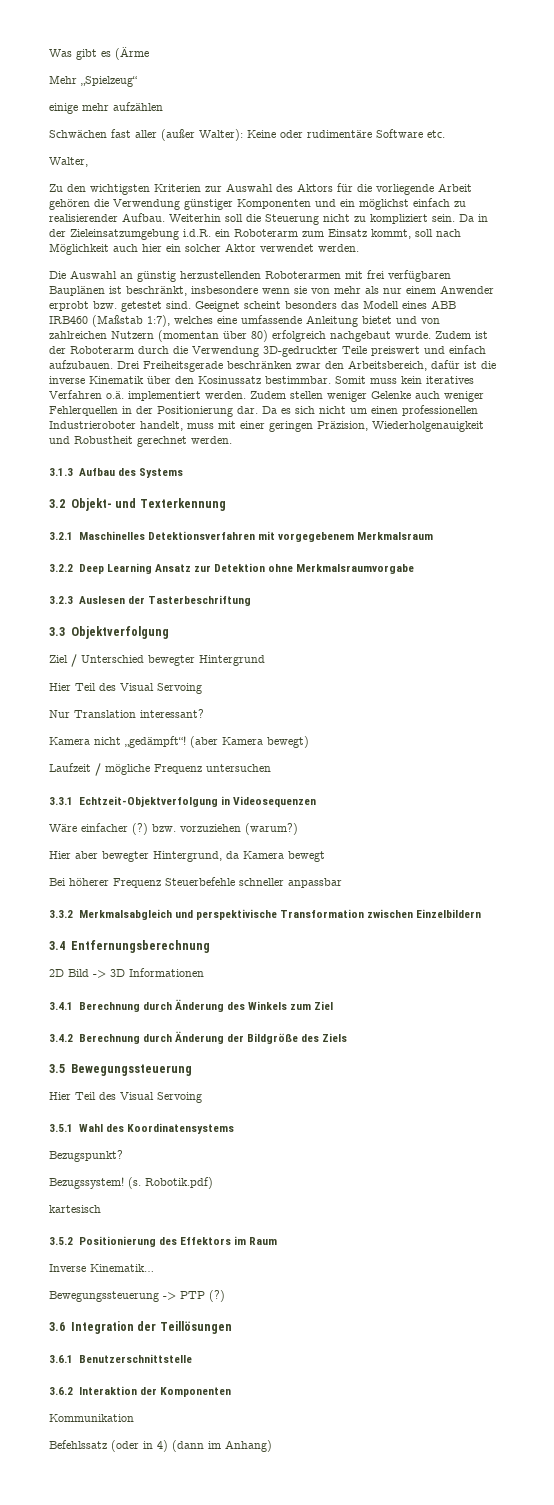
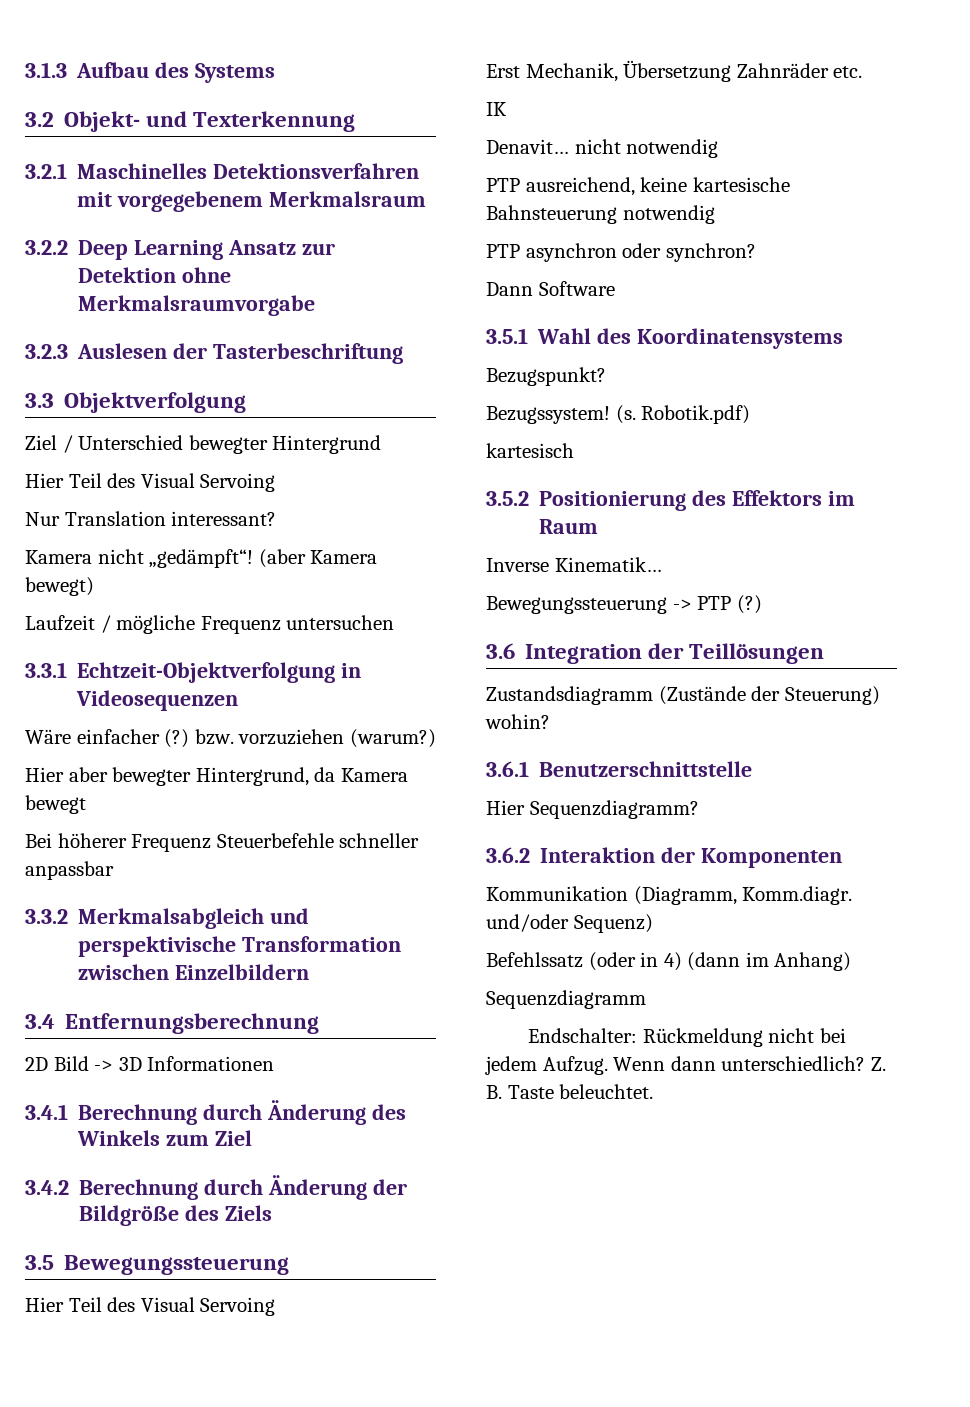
[49,47,149,60] [49,75,137,87] [49,102,163,114] [49,129,445,141] [49,157,88,167] [49,183,472,195] [49,198,466,210] [49,213,488,225] [49,229,461,240] [49,243,359,255] [49,270,451,282] [49,285,494,296] [49,300,456,312] [49,315,440,327] [49,330,488,342] [49,345,486,357] [49,360,496,372] [49,376,474,384] [49,390,484,402] [49,405,478,417] [49,421,484,432] [49,436,232,447] Was gibt es (Ärme // Mehr „Spielzeug“ // einige mehr aufzählen // Schwächen fast aller (außer Walter): Keine oder rudimentäre Software etc. // Walter, // Zu den wichtigsten Kriterien zur Auswahl des Aktors für die vorliegende Arbeit gehören die Verwendung günstiger Komponenten und ein möglichst einfach zu realisierender Aufbau. Weiterhin soll die Steuerung nicht zu kompliziert sein. Da in der Zieleinsatzumgebung i.d.R. ein Roboterarm zum Einsatz kommt, soll nach Möglichkeit auch hier ein solcher Aktor verwendet werden. // Die Auswahl an günstig herzustellenden Roboterarmen mit frei verfügbaren Bauplänen ist beschränkt, insbesondere wenn sie von mehr als nur einem Anwender erprobt bzw. getestet sind. Geeignet scheint besonders das Modell eines ABB IRB460 (Maßstab 1:7), welches eine umfassende Anleitung bietet und von zahlreichen Nutzern (momentan über 80) erfolgreich nachgebaut wurde. Zudem ist der Roboterarm durch die Verwendung 3D-gedruckter Teile preiswert und einfach aufzubauen. Drei Freiheitsgerade beschränken zwar den Arbeitsbereich, dafür ist die inverse Kinematik über den Kosinussatz bestimmbar. Somit muss kein iteratives Verfahren o.ä. implementiert werden. Zudem stellen weniger Gelenke auch weniger Fehlerquellen in der Positionierung dar. Da es sich nicht um einen professionellen Industrieroboter handelt, muss mit einer geringen Präzision, Wiederholgenauigkeit und Robustheit gerechnet werden. // -> (25, 70) none
(202, 1097) none -> [486,60,863,82] [486,102,507,116] [486,139,719,158] [486,177,790,196] [486,205,715,224] [486,243,756,262] [486,281,615,296] // Erst Mechanik, Übersetzung Zahnräder etc. // IK // Denavit… nicht notwendig // PTP ausreichend, keine kartesische Bahnsteuerung notwendig // PTP asynchron oder synchron? // Dann Software
(232, 1327) none -> [486,686,880,705] [485,714,550,729] // Zustandsdiagramm (Zustände der Steuerung) wohin?
(192, 1358) none -> [486,800,699,819] // Hier Sequenzdiagramm?
(134, 1418) none -> [633,886,853,905] [486,914,653,933] (Diagramm, Komm.diagr. und/oder Sequenz)
(272, 1446) none -> [486,990,646,1009] [528,1028,846,1047] [485,1056,886,1075] [486,1084,654,1099] // Sequenzdiagramm // Endschalter: Rückmeldung nicht bei jedem Aufzug. Wenn dann unterschiedlich? Z. B. Taste beleuchtet.

